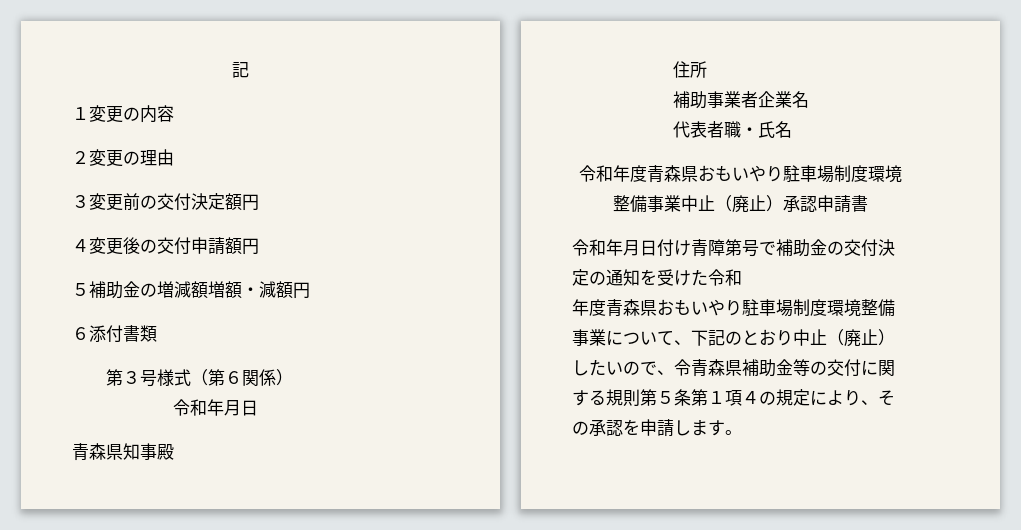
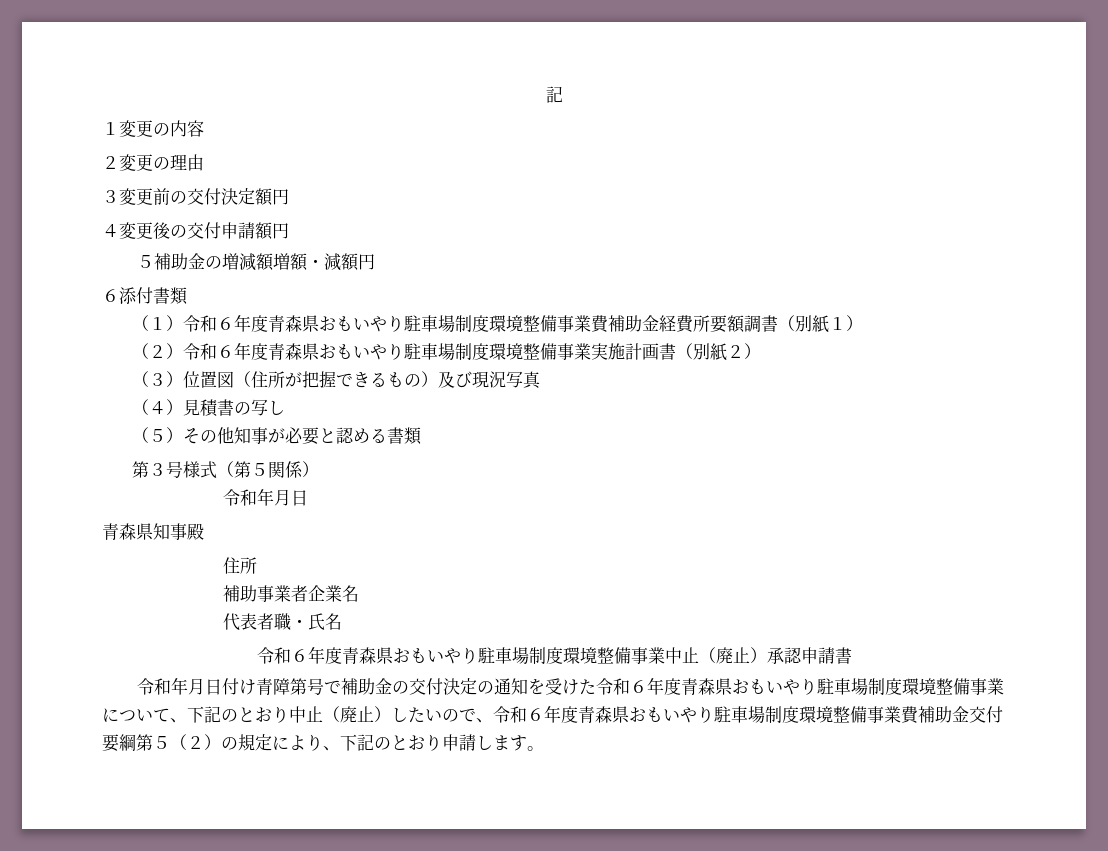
(157, 333) none -> [132,314,864,333] [132,342,762,361] [132,371,542,389] [132,399,286,417] [132,427,423,445] // （１）令和６年度青森県おもいやり駐車場制度環境整備事業費補助金経費所要額調書（別紙１） // （２）令和６年度青森県おもいやり駐車場制度環境整備事業実施計画書（別紙２） // （３）位置図（住所が把握できるもの）及び現況写真 // （４）見積書の写し // （５）その他知事が必要と認める書類
[224,371,242,384] ６ -> [251,463,269,476] ５
(613, 173) none -> [290,649,308,662] ６
(742, 277) // -> [629,680,647,693] ６
[691,359,895,377] [572,389,759,407] 青森県補助金等の交付に関する規則第５条第１項４ -> [510,705,1003,724] [102,734,221,752] 和６年度青森県おもいやり駐車場制度環境整備事業費補助金交付要綱第５（２）
[878,390,895,406] [572,419,640,436] その承認を -> [340,734,442,751] 下記のとおり

